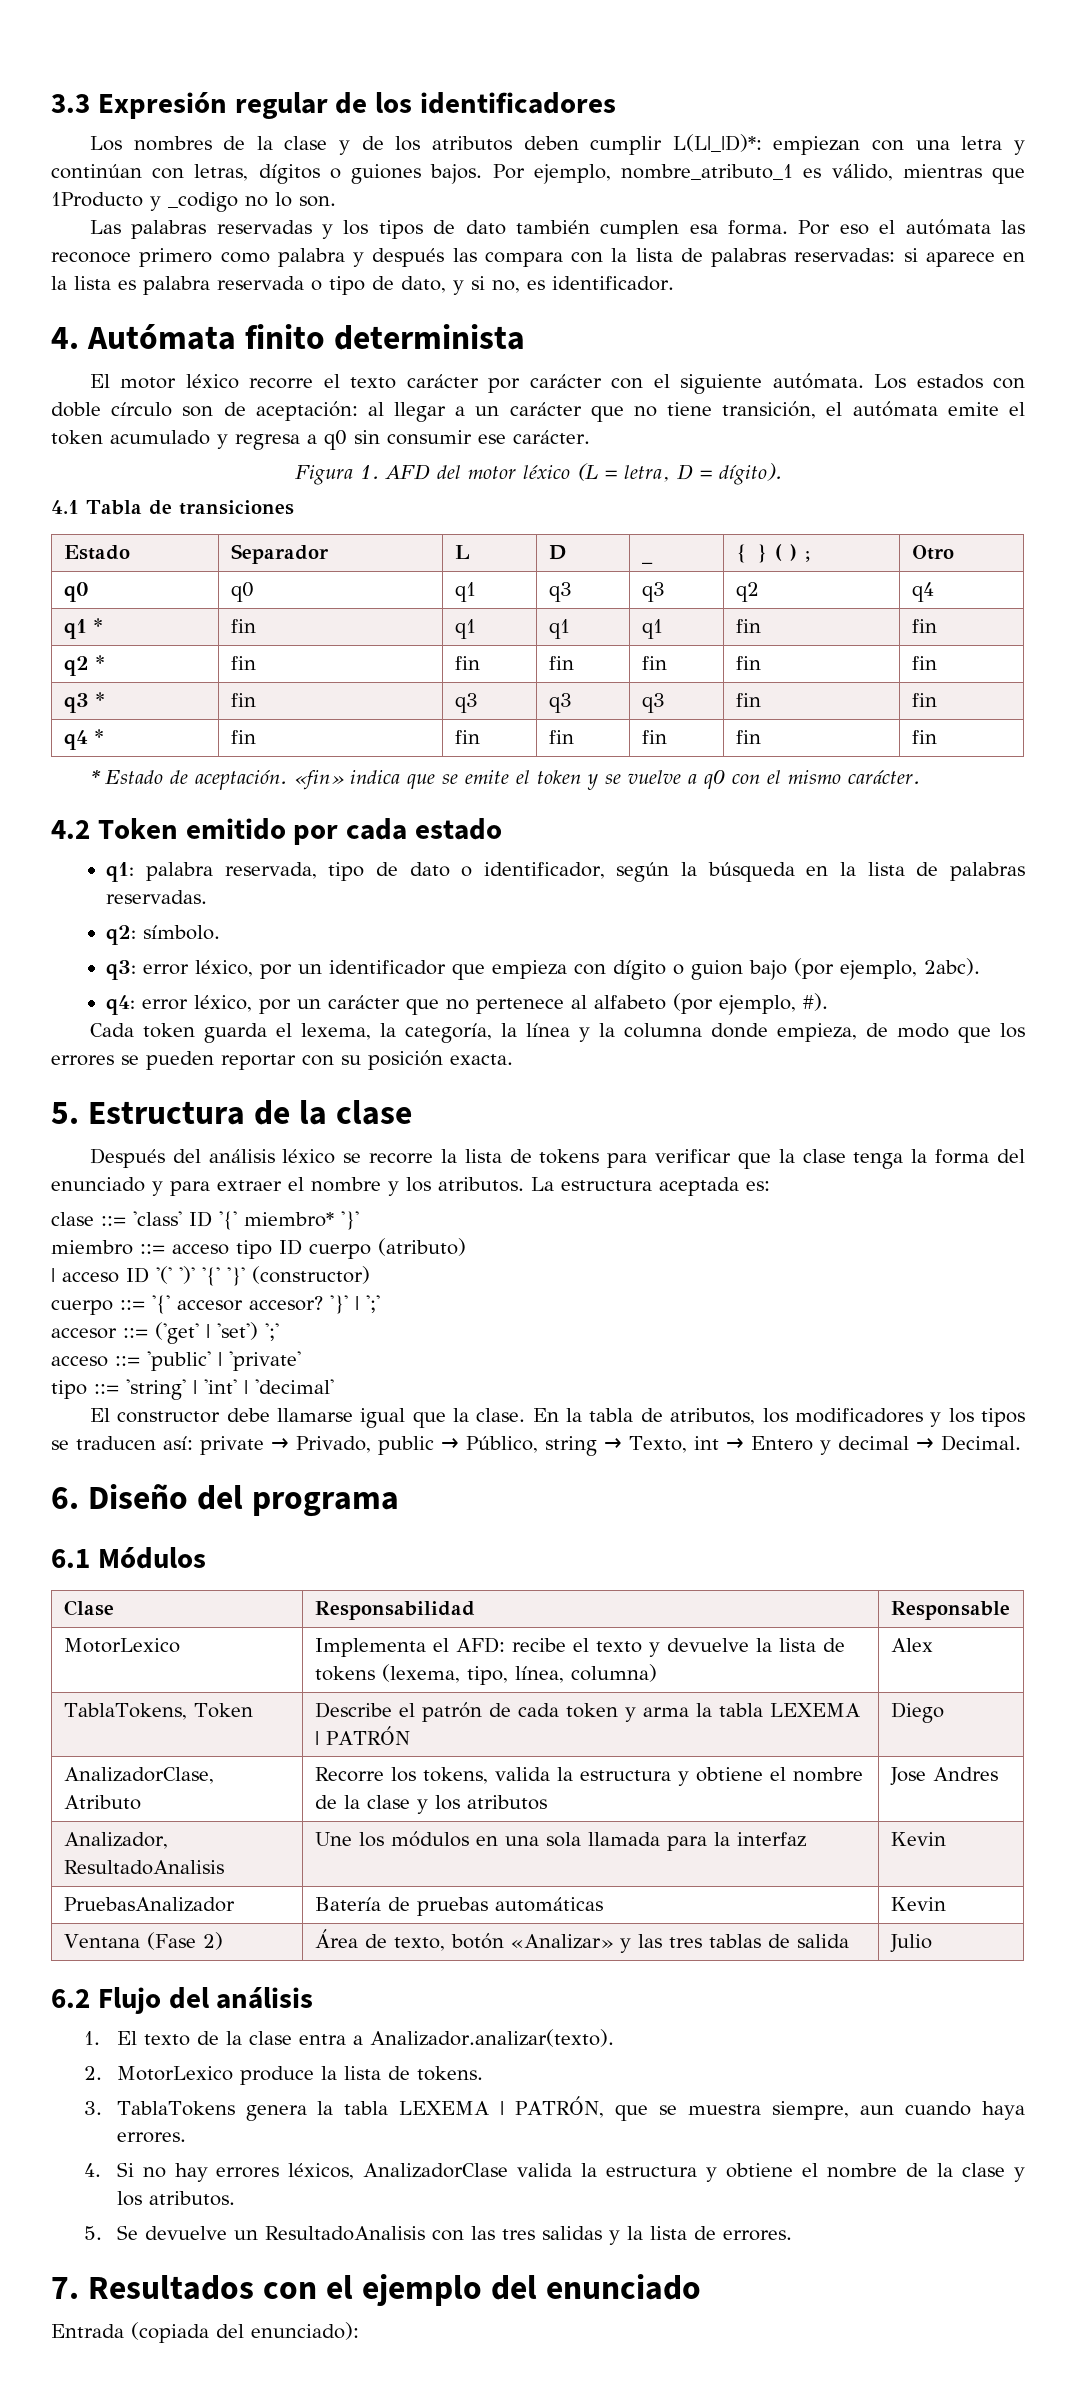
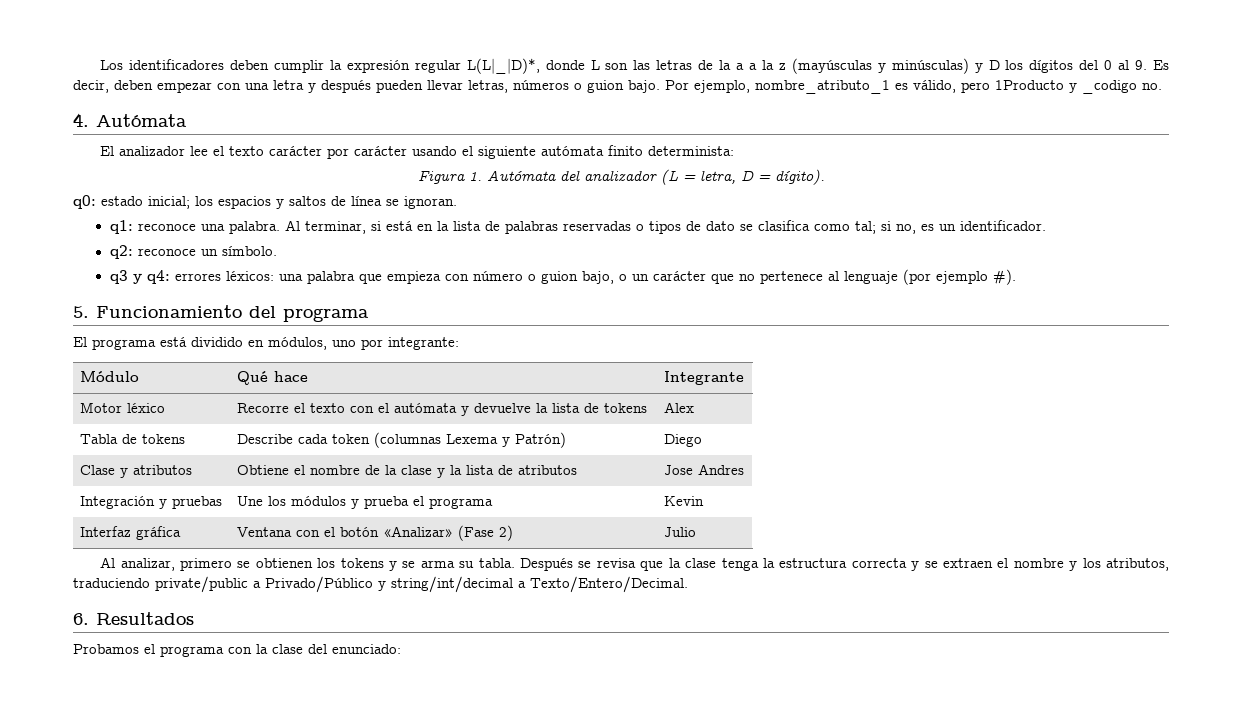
[51,92,617,119] [89,134,1025,155] [51,164,483,184] 3.3 Expresión regular de los identificadores // Los nombres de la clase y de los atributos deben cumplir L(L|_|D)*: empiezan con una letra y continúan con letras, dígitos o guiones bajos. -> [100,58,1170,74] [73,80,660,93] Los identificadores deben cumplir la expresión regular L(L|_|D)*, donde L son las letras de la a a la z (mayúsculas y minúsculas) y D los dígitos del 0 al 9. Es decir, deben empezar con una letra y después pueden llevar letras, números o guion bajo.
[902,164,1025,184] mientras que -> [961,82,990,93] pero
[245,192,336,207] [89,219,1025,239] [51,248,1025,267] [51,276,674,295] no lo son. // Las palabras reservadas y los tipos de dato también cumplen esa forma. Por eso el autómata las reconoce primero como palabra y después las compara con la lista de palabras reservadas: si aparece en la lista es palabra reservada o tipo de dato, y si no, es identificador. -> [1142,83,1162,90] no.
[245,324,526,350] [89,374,314,389] finito determinista // El motor léxico recorre -> [100,146,209,156] // El analizador lee
[611,378,644,389] con -> [412,146,458,156] usando
[772,373,1026,389] [51,401,1025,422] [51,430,590,450] [294,464,570,485] autómata. Los estados con doble círculo son de aceptación: al llegar a un carácter que no tiene transición, el autómata emite el token acumulado y regresa a q0 sin consumir ese carácter. // Figura 1. AFD del motor léxico -> [541,145,735,156] [417,170,657,184] autómata finito determinista: // Figura 1. Autómata del analizador
[51,500,294,515] [63,545,130,560] [230,544,329,564] [454,545,470,559] [548,545,567,560] [641,559,653,564] [735,544,810,563] [911,545,954,560] [63,582,89,602] [230,582,254,602] [454,582,476,602] [548,582,572,602] [641,582,665,602] [735,582,759,602] [911,582,934,602] [63,618,102,639] [230,619,256,633] [454,619,476,639] [548,619,570,639] [641,619,663,639] [735,619,761,633] [911,619,937,633] [63,655,104,676] [230,656,256,670] [454,656,480,670] [548,656,574,670] [641,656,667,670] [735,656,761,670] [911,656,937,670] [63,692,104,713] [230,693,256,707] [454,693,478,713] [548,693,572,713] [641,693,665,713] [735,693,761,707] [911,693,937,707] [63,729,103,750] [230,730,256,744] [454,730,480,744] [548,730,574,744] [641,730,667,744] [735,730,761,744] [911,730,937,744] [89,770,920,790] [51,818,503,845] [106,862,795,882] 4.1 Tabla de transiciones // Estado | Separador | L | D | _ | { } ( ) ; | Otro // q0 | q0 | q1 | q3 | q3 | q2 | q4 // q1 * | fin | q1 | q1 | q1 | fin | fin // q2 * | fin | fin | fin | fin | fin | fin // q3 * | fin | q3 | q3 | q3 | fin | fin // q4 * | fin | fin | fin | fin | fin | fin // * Estado de aceptación. «fin» indica que se emite el token y se vuelve a q0 con el mismo carácter. // 4.2 Token emitido por cada estado // q1: palabra reservada, tipo de dato o identificador, según la búsqueda -> [73,195,457,209] [109,220,413,234] q0: estado inicial; los espacios y saltos de línea se ignoran. // q1: reconoce una palabra. Al terminar, si está
[106,890,208,904] reservadas. -> [562,220,1046,234] reservadas o tipos de dato se clasifica como tal; si no, es un identificador.
(137, 935) none -> [137,248,218,256] reconoce un
[106,960,447,980] q3: error léxico, por un identificador -> [109,270,355,284] q3 y q4: errores léxicos: una palabra
[613,958,981,980] [106,995,292,1015] dígito o guion bajo (por ejemplo, 2abc). // q4: error léxico, por -> [472,271,627,284] número o guion bajo, o
[594,993,829,1015] [89,1023,1026,1043] [51,1050,513,1070] [51,1100,413,1125] [89,1148,1025,1169] [51,1177,770,1196] [51,1211,359,1230] [51,1238,466,1259] [51,1266,370,1286] [51,1295,380,1315] [51,1322,279,1344] [51,1351,301,1371] [51,1379,334,1400] [89,1408,1025,1428] [51,1435,1021,1456] [51,1484,400,1517] [51,1547,206,1569] [63,1600,114,1616] [314,1601,475,1620] [890,1601,1010,1620] [63,1638,180,1653] [314,1637,642,1657] alfabeto (por ejemplo, #). // Cada token guarda el lexema, la categoría, la línea y la columna donde empieza, de modo que los errores se pueden reportar con su posición exacta. // 5. Estructura de la clase // Después del análisis léxico se recorre la lista de tokens para verificar que la clase tenga la forma del enunciado y para extraer el nombre y los atributos. La estructura aceptada es: // clase ::= 'class' ID '{' miembro* '}' // miembro ::= acceso tipo ID cuerpo (atributo) // | acceso ID '(' ')' '{' '}' (constructor) // cuerpo ::= '{' accesor accesor? '}' | ';' // accesor ::= ('get' | 'set') ';' // acceso ::= 'public' | 'private' // tipo ::= 'string' | 'int' | 'decimal' // El constructor debe llamarse igual que la clase. En la tabla de atributos, los modificadores y los tipos se traducen así: private → Privado, public → Público, string → Texto, int → Entero y decimal → Decimal. // 6. Diseño del programa // 6.1 Módulos // Clase | Responsabilidad | Responsable // MotorLexico | Implementa el AFD: recibe el texto -> [843,269,1016,285] [73,305,369,322] [73,337,459,350] [79,371,139,382] [236,371,308,385] [663,371,744,385] [79,402,165,413] [236,403,457,413] lenguaje (por ejemplo #). // 5. Funcionamiento del programa // El programa está dividido en módulos, uno por integrante: // Módulo | Qué hace | Integrante // Motor léxico | Recorre el texto con el autómata
[381,1664,657,1685] [890,1638,933,1652] [63,1703,253,1720] [314,1702,860,1722] [314,1726,410,1745] [890,1702,944,1723] [63,1767,214,1784] [63,1795,141,1810] [314,1767,863,1786] [314,1795,460,1814] (lexema, tipo, línea, columna) | Alex // TablaTokens, Token | Describe el patrón de cada token y arma la tabla LEXEMA | PATRÓN | Diego // AnalizadorClase, Atributo | Recorre los tokens, valida la estructura y obtiene el nombre de la clase y los -> [663,402,694,413] [79,434,185,444] [236,432,566,448] [663,434,702,447] [79,465,192,478] [236,465,513,478] | Alex // Tabla de tokens | Describe cada token (columnas Lexema y Patrón) | Diego // Clase y atributos | Obtiene el nombre de la clase y la lista de
[63,1832,168,1849] [63,1860,224,1875] Analizador, ResultadoAnalisis -> [79,496,222,509] Integración y pruebas
[475,1832,806,1851] [890,1832,946,1846] [63,1897,235,1912] [314,1897,603,1916] [890,1897,946,1911] [63,1932,223,1950] [314,1929,849,1953] [889,1934,932,1953] [51,1987,314,2014] [83,2029,614,2047] [83,2066,483,2085] [83,2096,1026,2121] [116,2132,186,2143] [83,2162,1025,2182] [116,2191,235,2206] [83,2225,792,2245] [51,2274,702,2306] [51,2322,359,2343] en una sola llamada para la interfaz | Kevin // PruebasAnalizador | Batería de pruebas automáticas | Kevin // Ventana (Fase 2) | Área de texto, botón «Analizar» y las tres tablas de salida | Julio // 6.2 Flujo del análisis // 1. El texto de la clase entra a Analizador.analizar(texto). // 2. MotorLexico produce la lista de tokens. // 3. TablaTokens genera la tabla LEXEMA | PATRÓN, que se muestra siempre, aun cuando haya errores. // 4. Si no hay errores léxicos, AnalizadorClase valida la estructura y obtiene el nombre de la clase y los atributos. // 5. Se devuelve un ResultadoAnalisis con las tres salidas y la lista de errores. // 7. Resultados con el ejemplo del enunciado // Entrada (copiada del enunciado): -> [350,496,493,509] [663,496,704,506] [79,526,181,540] [236,525,513,541] [663,527,696,537] [100,557,1169,571] [73,576,688,593] [73,612,194,625] [73,644,401,657] y prueba el programa | Kevin // Interfaz gráfica | Ventana con el botón «Analizar» (Fase 2) | Julio // Al analizar, primero se obtienen los tokens y se arma su tabla. Después se revisa que la clase tenga la estructura correcta y se extraen el nombre y los atributos, traduciendo private/public a Privado/Público y string/int/decimal a Texto/Entero/Decimal. // 6. Resultados // Probamos el programa con la clase del enunciado:

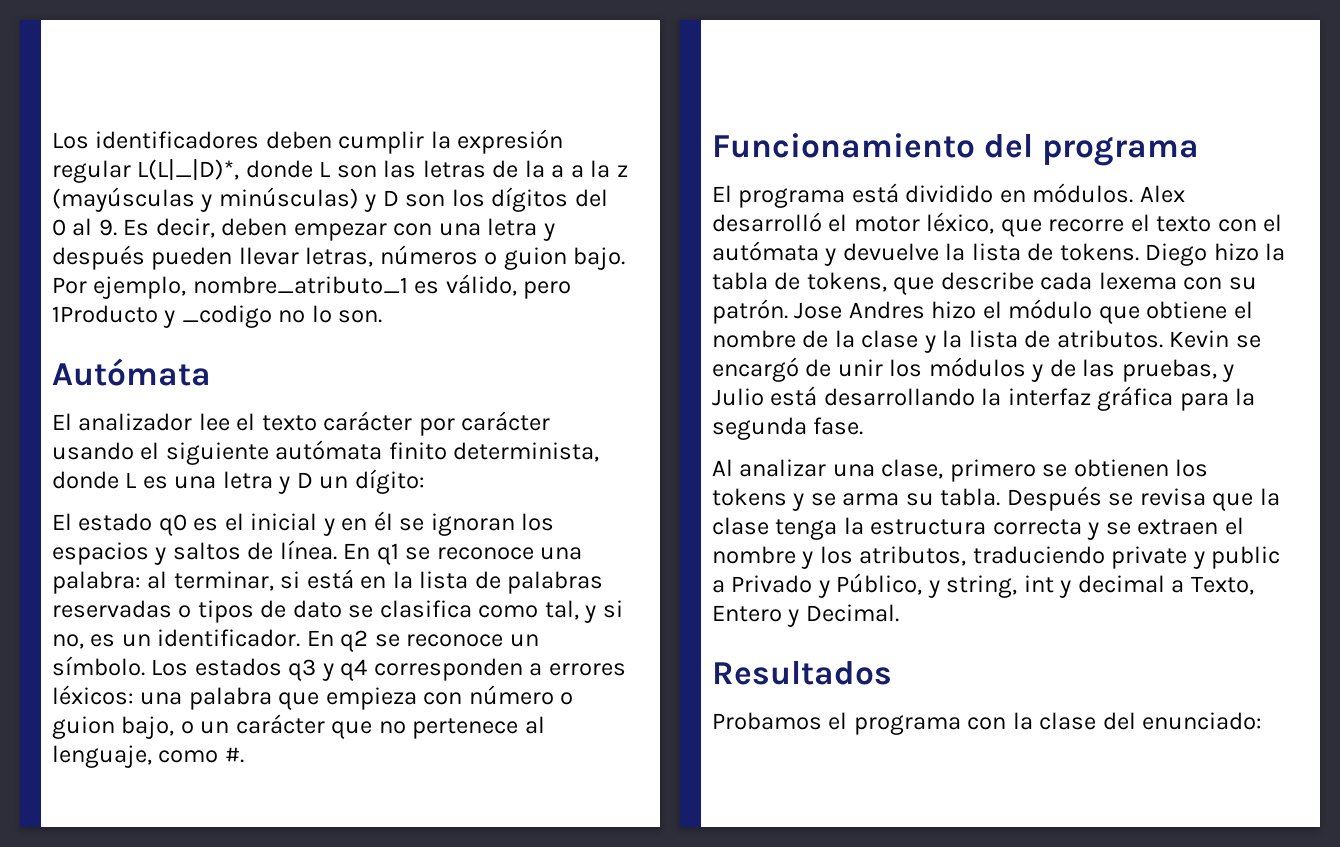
(1000, 65) none -> [405,194,446,207] son
[1142,83,1162,90] [73,113,89,127] no. // 4. -> [278,305,383,323] no lo son. //
[648,146,735,156] [417,169,825,185] [73,195,190,209] determinista: // Figura 1. Autómata del analizador (L = letra, D = dígito). // q0: estado inicial; -> [453,442,600,462] [52,469,425,494] [52,511,515,536] determinista, donde L es una letra y D un dígito: // El estado q0 es el inicial y en él se ignoran
[351,196,457,209] [109,220,300,234] línea se ignoran. // q1: reconoce una palabra. Al -> [279,540,583,565] [52,571,168,594] línea. En q1 se reconoce una palabra: al
[854,221,876,234] tal; -> [544,600,597,623] tal, y
[109,245,133,259] // q2: -> [306,630,400,652] En q2 se
[109,270,170,284] // q3 y q4: -> [151,658,543,681] Los estados q3 y q4 corresponden a
[843,269,1016,285] [73,306,89,318] lenguaje (por ejemplo #). // 5. -> [52,745,244,768] lenguaje, como #. //
[268,337,459,350] [79,371,139,382] [236,371,308,385] [663,371,744,385] [79,402,165,413] [236,403,289,413] módulos, uno por integrante: // Módulo | Qué hace | Integrante // Motor léxico | Recorre -> [1032,183,1185,203] [712,212,1125,237] módulos. Alex desarrolló el motor léxico, que recorre
[603,403,647,413] [663,402,694,413] [79,434,185,444] [236,432,566,448] [663,434,702,447] [79,465,192,478] [236,465,289,475] tokens | Alex // Tabla de tokens | Describe cada token (columnas Lexema y Patrón) | Diego // Clase y atributos | Obtiene -> [1059,243,1286,266] [712,272,1257,295] [712,299,1228,324] tokens. Diego hizo la tabla de tokens, que describe cada lexema con su patrón. Jose Andres hizo el módulo que obtiene
[517,465,577,475] [663,464,744,475] [79,496,222,509] [236,496,493,509] [663,496,704,506] [79,526,181,540] [236,525,513,541] [663,527,696,537] [100,557,175,571] atributos | Jose Andres // Integración y pruebas | Une los módulos y prueba el programa | Kevin // Interfaz gráfica | Ventana con el botón «Analizar» (Fase 2) | Julio // Al analizar, -> [1056,330,1261,348] [712,357,1235,382] [712,386,1256,411] [712,417,864,440] [712,459,944,479] atributos. Kevin se encargó de unir los módulos y de las pruebas, y Julio está desarrollando la interfaz gráfica para la segunda fase. // Al analizar una clase,
[155,576,688,593] [73,613,89,625] private/public a Privado/Público y string/int/decimal a Texto/Entero/Decimal. // 6. -> [1111,546,1281,569] [712,573,1254,598] [712,604,899,627] private y public a Privado y Público, y string, int y decimal a Texto, Entero y Decimal. //

